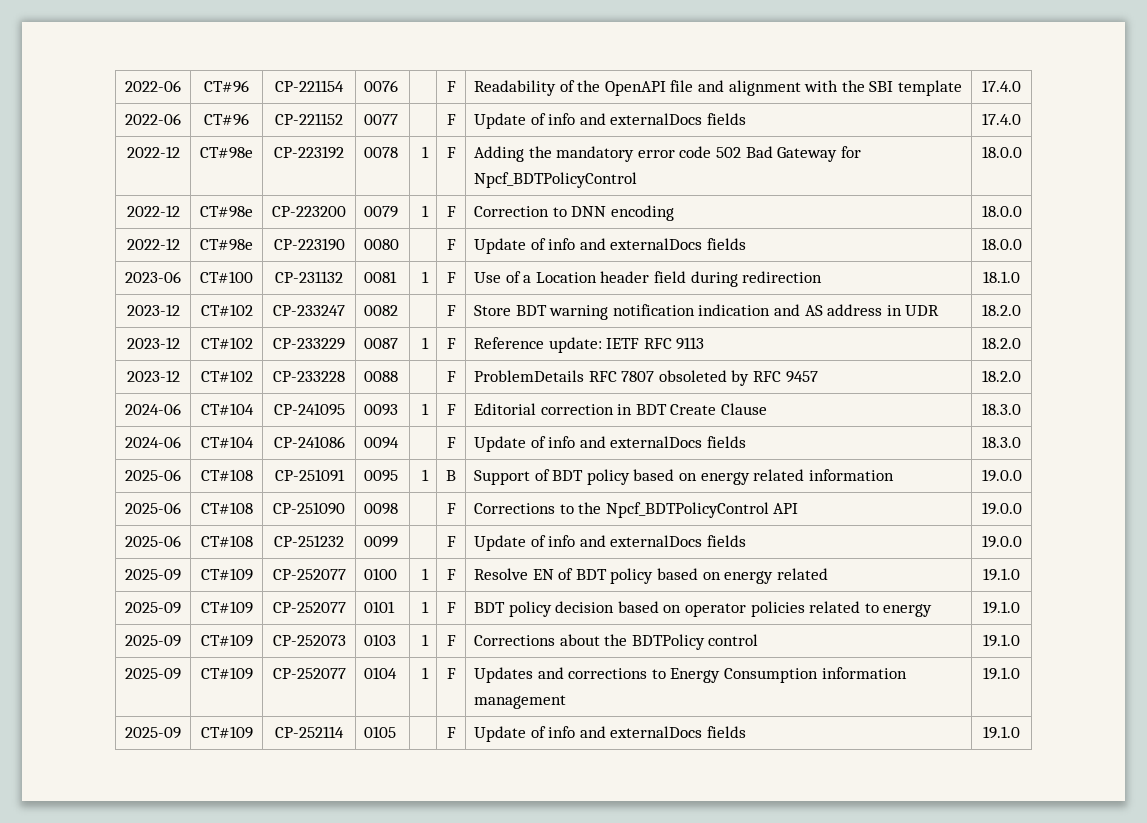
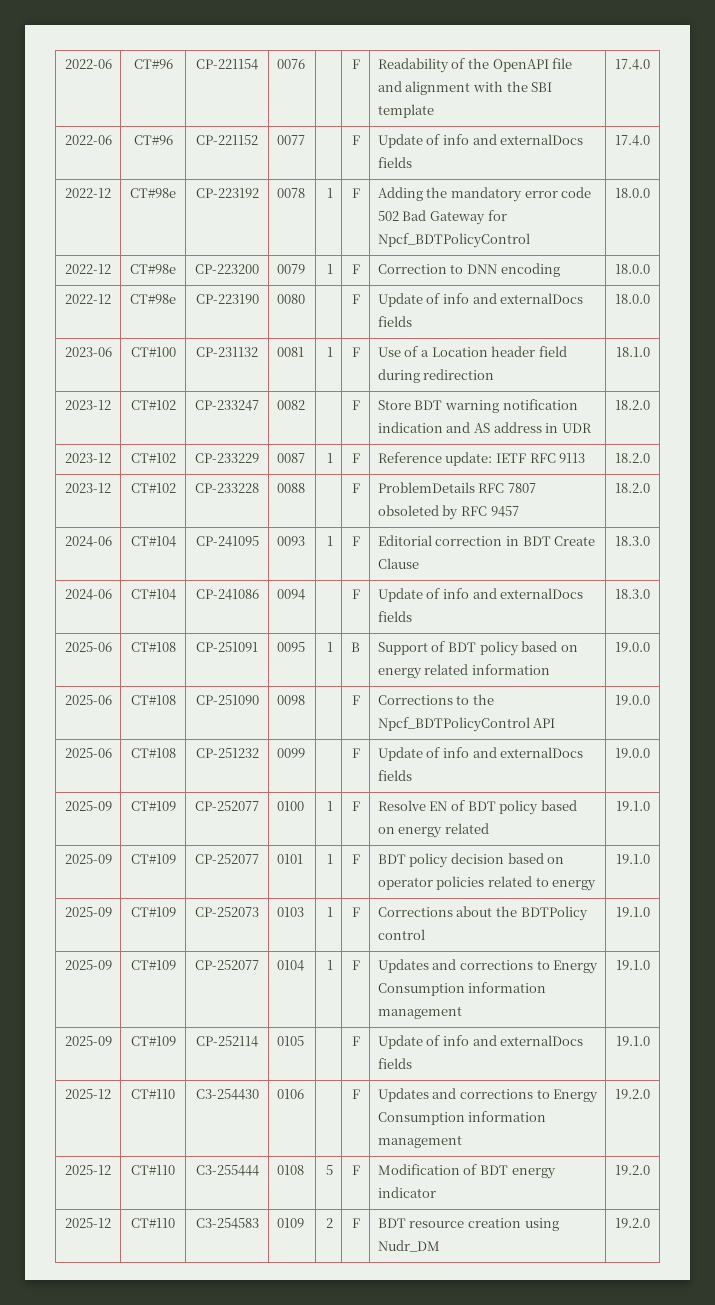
(1020, 732) none -> [65,1089,111,1099] [131,1089,175,1099] [195,1089,259,1100] [276,1089,304,1099] [351,1089,360,1099] [377,1088,599,1103] [377,1111,547,1125] [377,1135,462,1148] [615,1089,650,1099] [65,1165,111,1175] [131,1165,175,1175] [195,1165,259,1176] [276,1165,304,1175] [326,1165,334,1175] [351,1165,360,1175] [377,1164,556,1179] [377,1187,436,1198] [615,1165,650,1175] [65,1218,111,1228] [131,1218,175,1228] [195,1218,259,1229] [276,1218,304,1228] [326,1218,334,1228] [351,1218,360,1228] [377,1218,559,1231] [377,1240,440,1252] [615,1218,650,1228] // 2025-12 | CT#110 | C3-254430 | 0106 | | F | Updates and corrections to Energy Consumption information management | 19.2.0 // 2025-12 | CT#110 | C3-255444 | 0108 | 5 | F | Modification of BDT energy indicator | 19.2.0 // 2025-12 | CT#110 | C3-254583 | 0109 | 2 | F | BDT resource creation using Nudr_DM | 19.2.0

